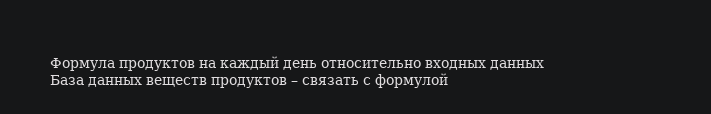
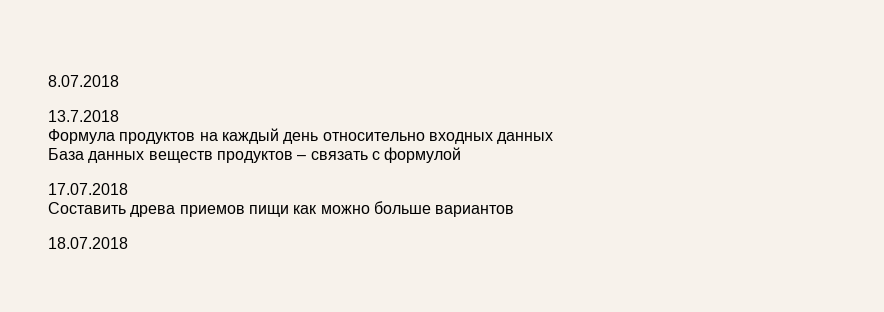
(50, 64) none -> [48,75,119,87] [48,110,119,122] 8.07.2018 // 13.7.2018 //
(448, 80) none -> [48,183,128,195] [48,201,515,217] [48,237,128,249] // 17.07.2018 // Составить древа приемов пищи как можно больше вариантов // 18.07.2018

